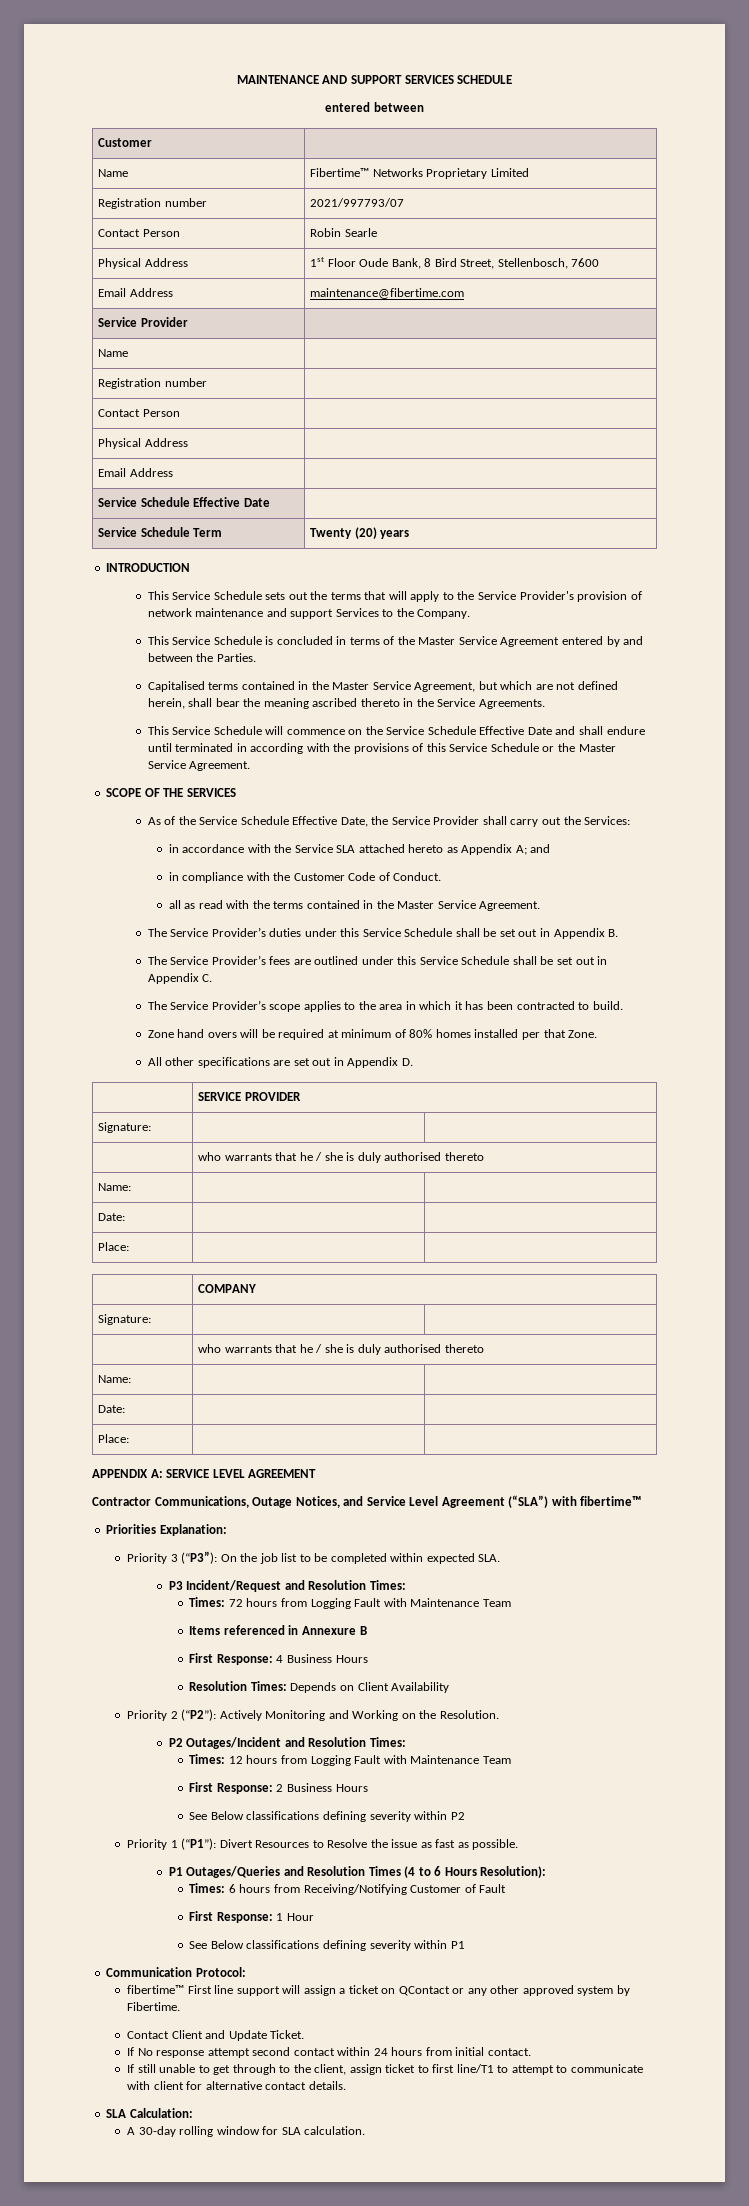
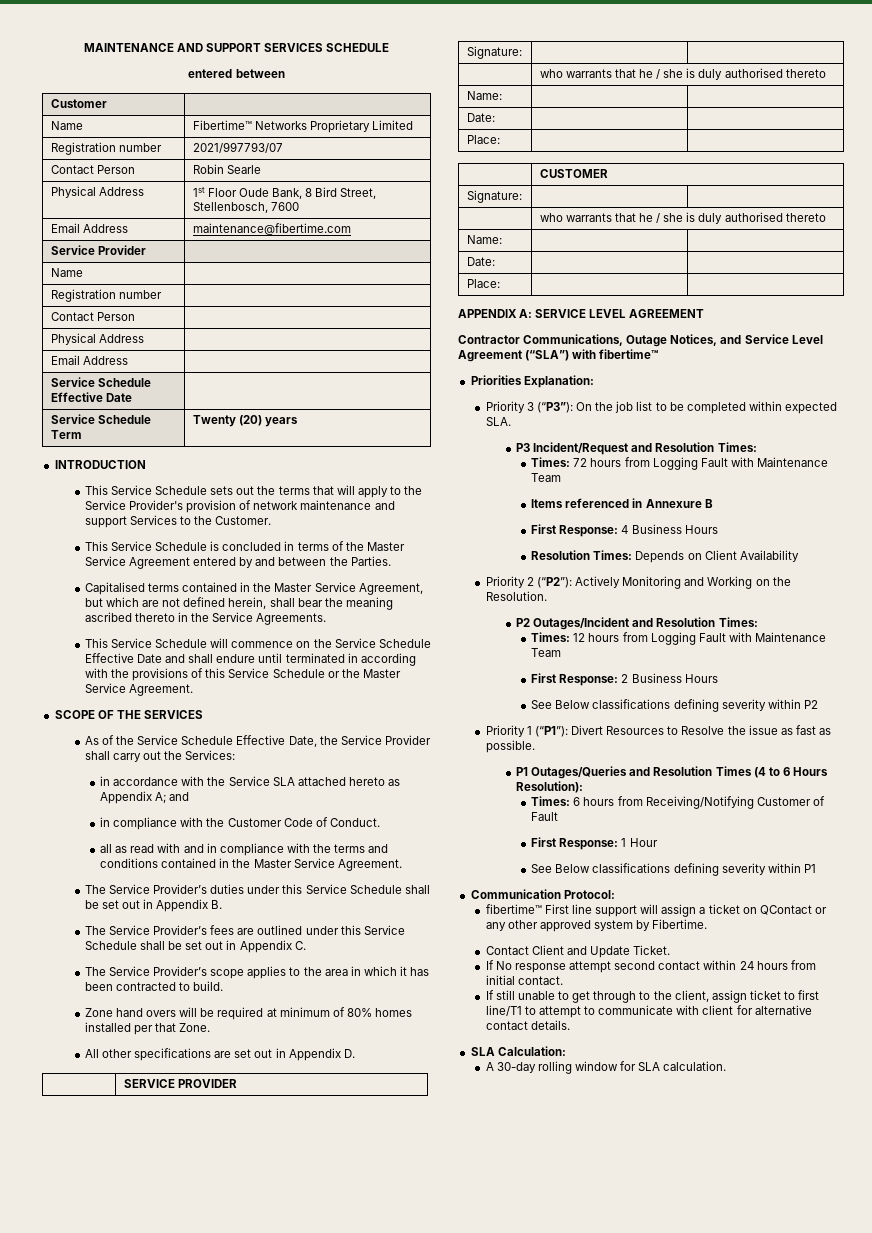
[417,609,471,619] Company. -> [215,516,272,525] Customer.
[252,900,304,909] the terms -> [183,843,389,856] [100,858,159,868] and in compliance with the terms and conditions
[198,1284,257,1293] COMPANY -> [539,169,608,178] CUSTOMER

